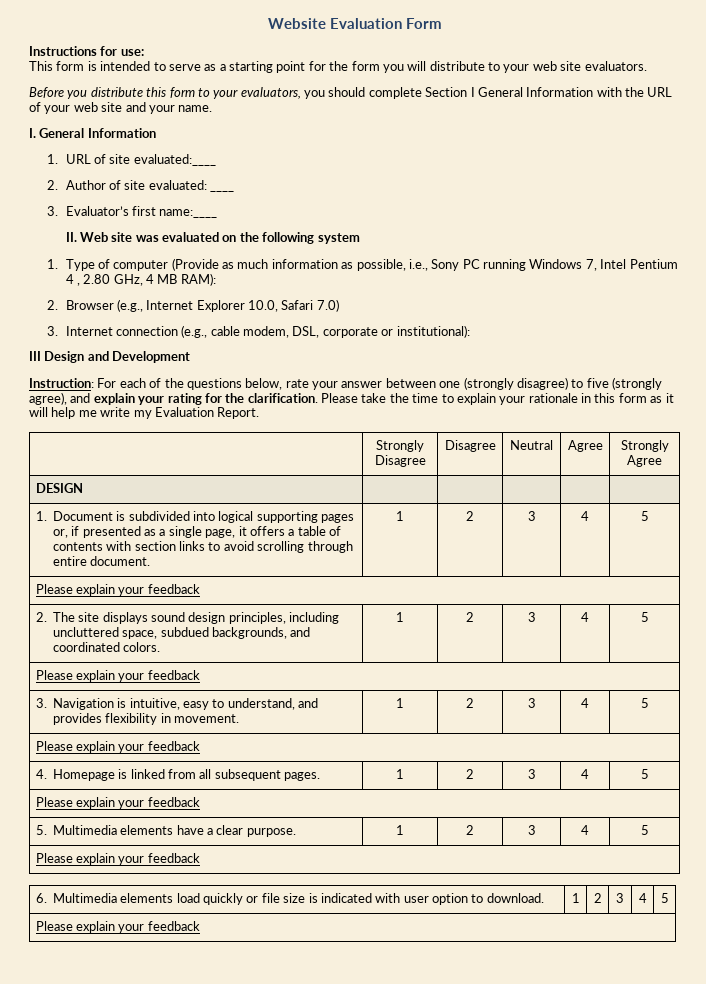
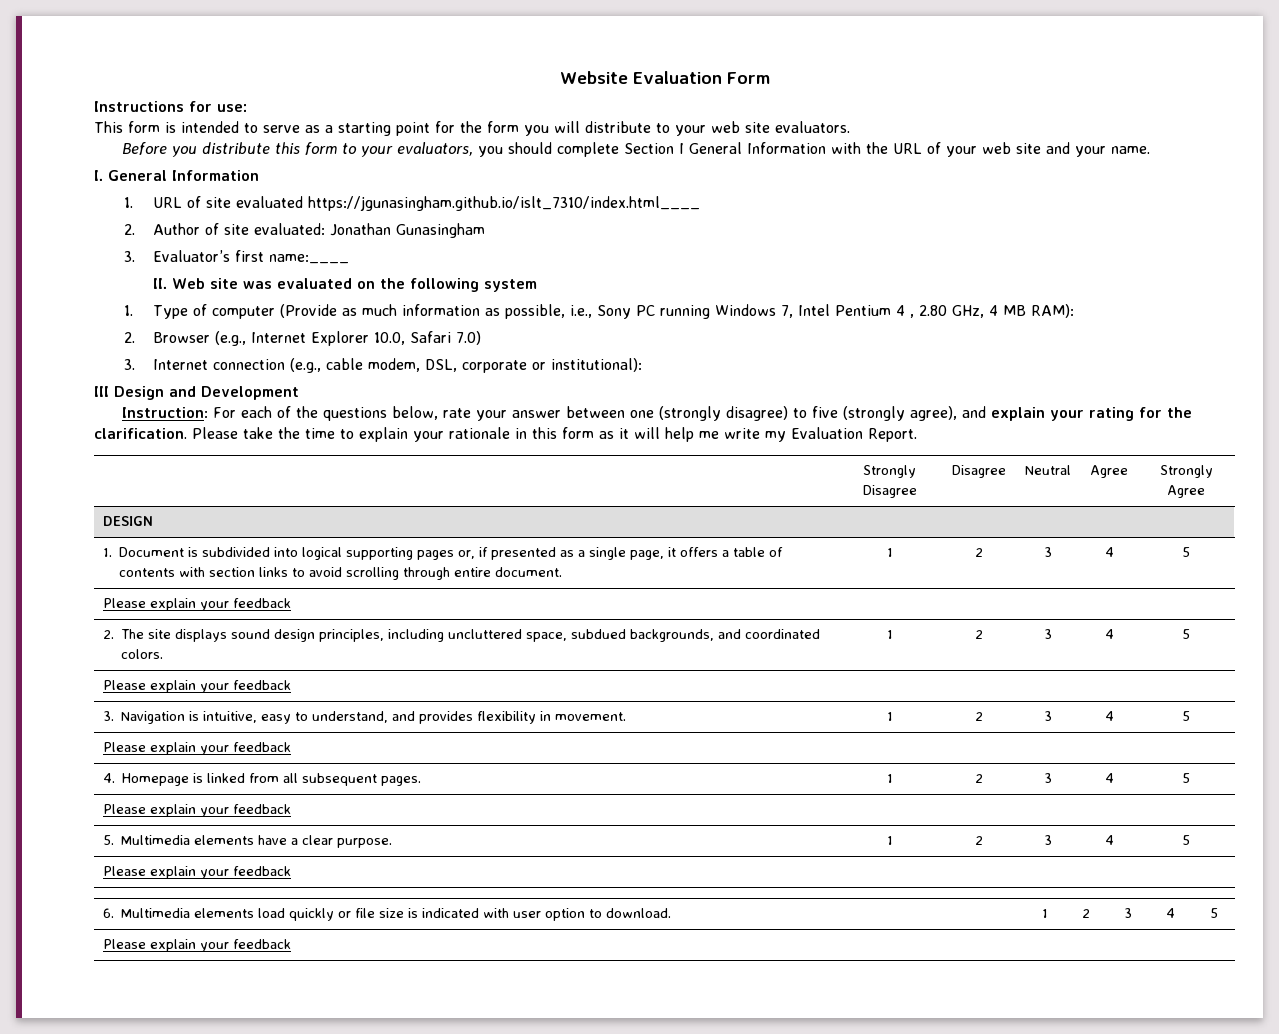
[133,154,216,166] evaluated:____ -> [236,196,701,211] evaluated https://jgunasingham.github.io/islt_7310/index.html____
[210,190,235,192] ____ -> [330,223,486,238] Jonathan Gunasingham

